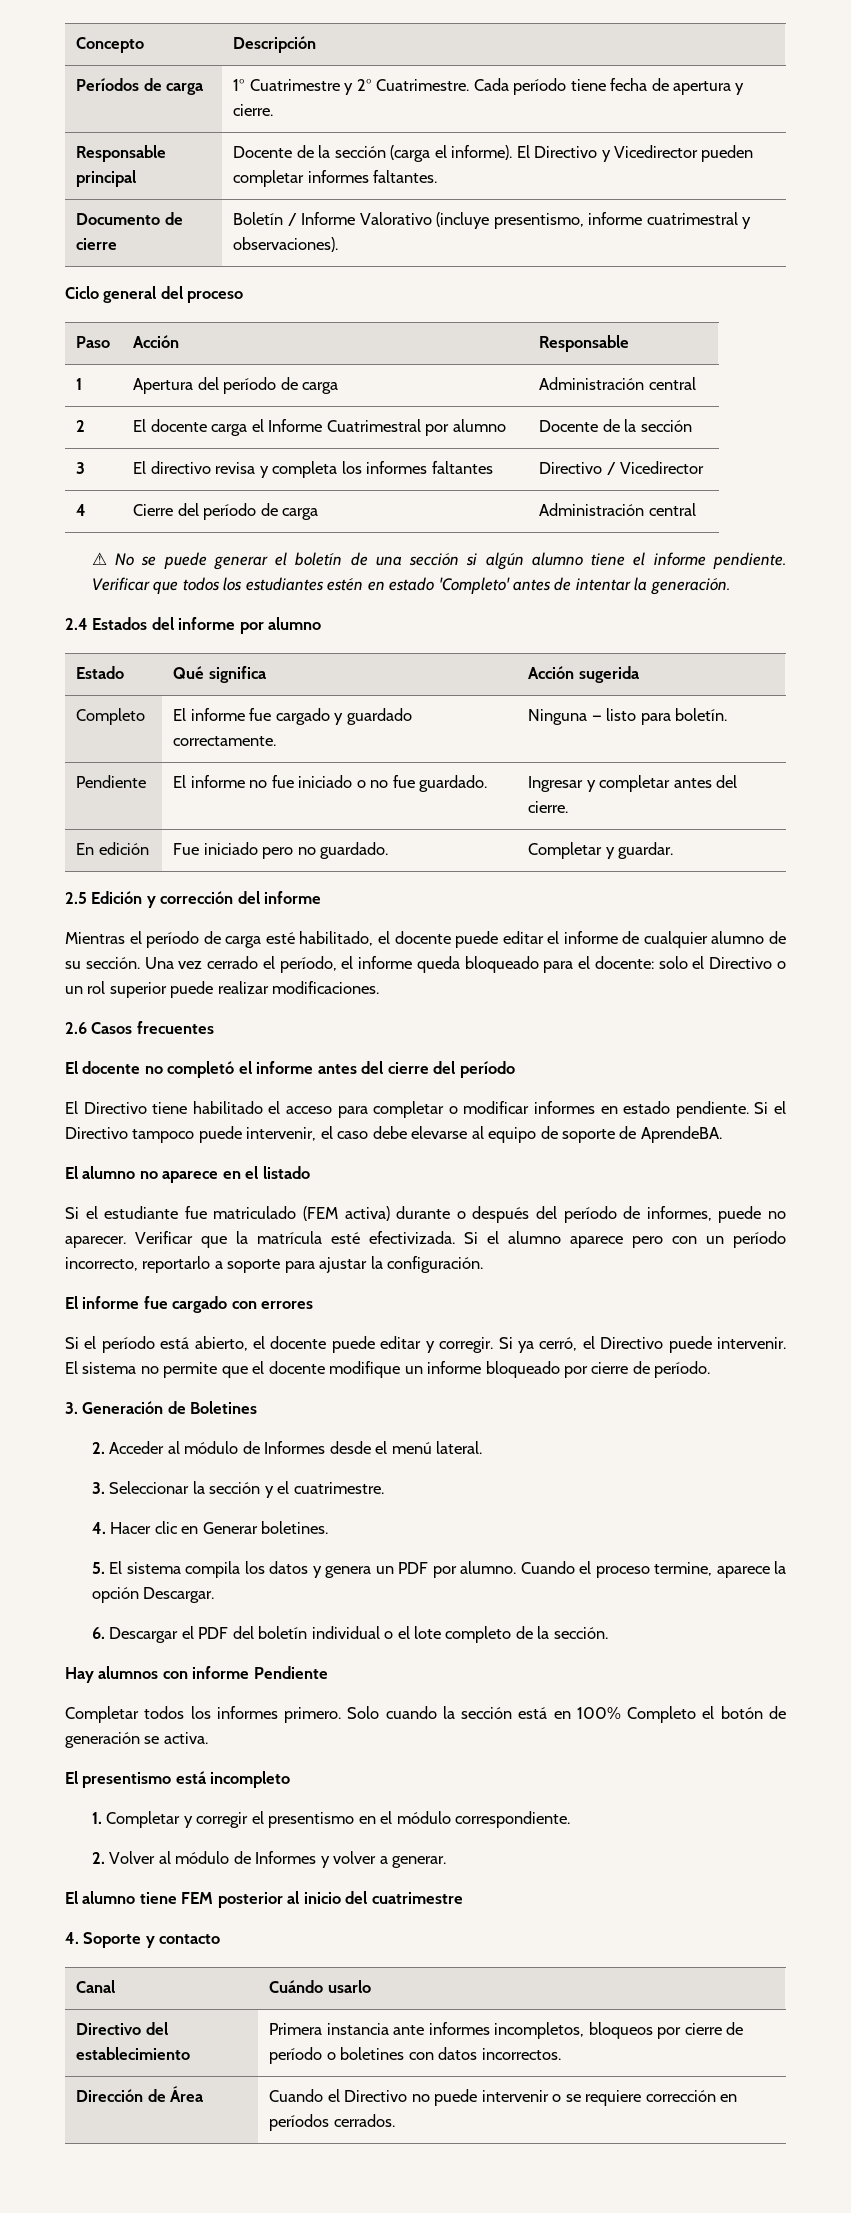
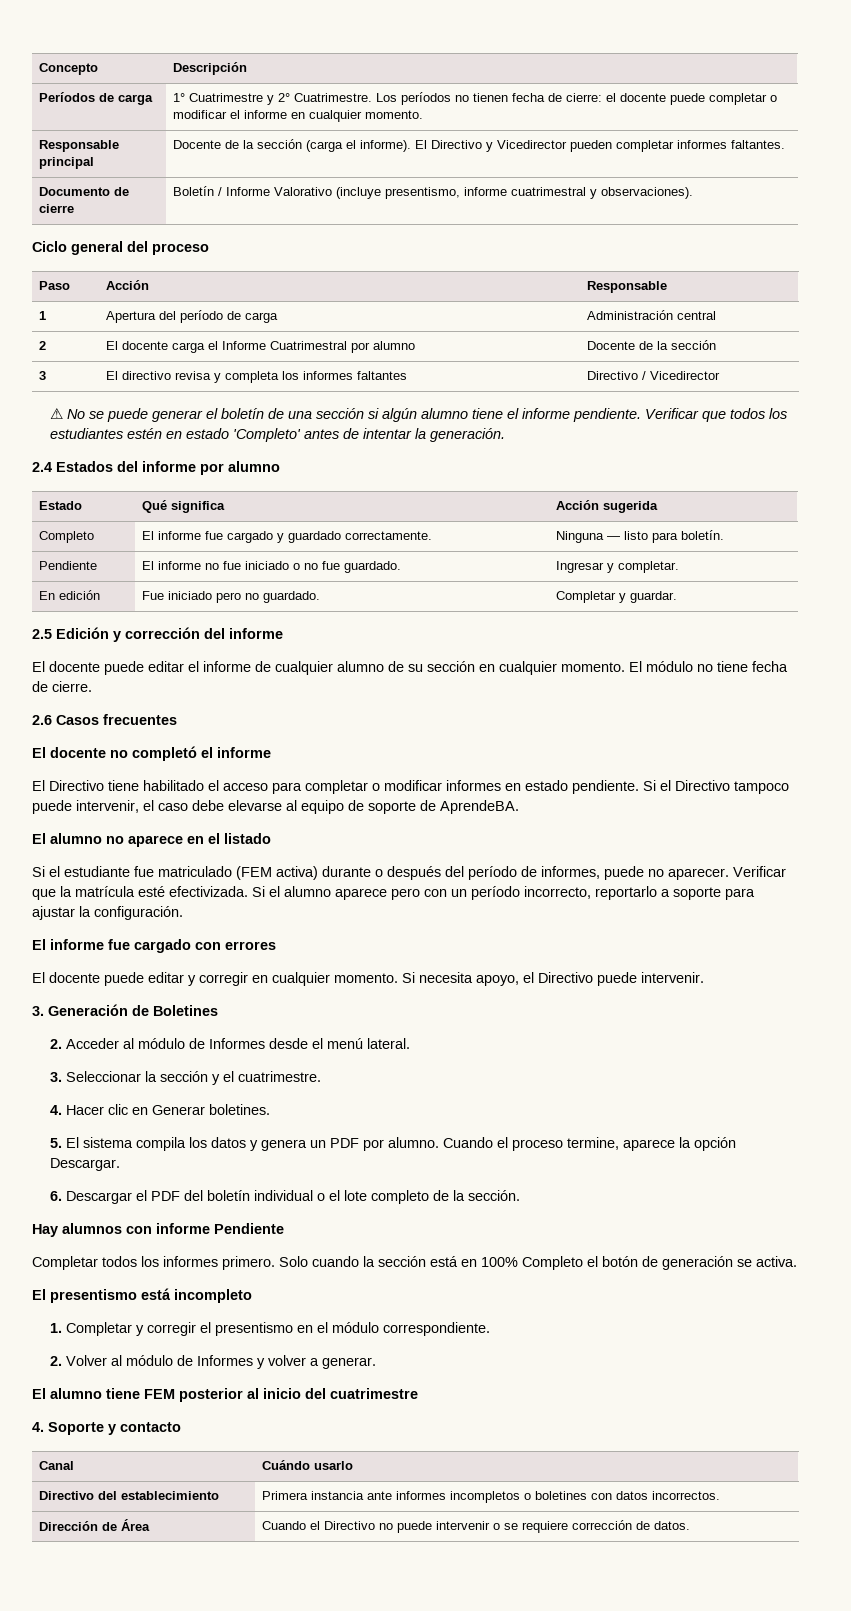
[473,78,745,95] [233,104,274,116] Cada período tiene fecha de apertura y cierre. -> [376,92,778,105] [173,110,424,122] Los períodos no tienen fecha de cierre: el docente puede completar o modificar el informe en cualquier momento.
[76,504,87,516] [133,503,319,520] [539,503,696,516] // 4 | Cierre del período de carga | Administración central -> (721, 375) none
[599,775,738,792] [528,801,569,813] completar antes del cierre. -> [618,561,680,573] completar.
[65,931,390,948] Mientras el período de carga esté habilitado, el -> [32,661,45,672] El
[85,956,786,973] [65,981,380,998] sección. Una vez cerrado el período, el informe queda bloqueado para el docente: solo el Directivo o un rol superior puede realizar modificaciones. -> [427,661,788,675] [32,681,92,692] sección en cualquier momento. El módulo no tiene fecha de cierre.
[317,1061,515,1078] antes del cierre del período -> (271, 752) none
[65,1336,786,1353] [65,1361,711,1378] Si el período está abierto, el docente puede editar y corregir. Si ya cerró, el Directivo puede intervenir. El sistema no permite que el docente modifique un informe bloqueado por cierre de período. -> [32,972,704,986] El docente puede editar y corregir en cualquier momento. Si necesita apoyo, el Directivo puede intervenir.
[494,2022,744,2039] [269,2047,323,2064] incompletos, bloqueos por cierre de período -> [450,1491,521,1503] incompletos
[719,2094,737,2102] [269,2114,395,2131] en períodos cerrados. -> [636,1521,691,1530] de datos.

